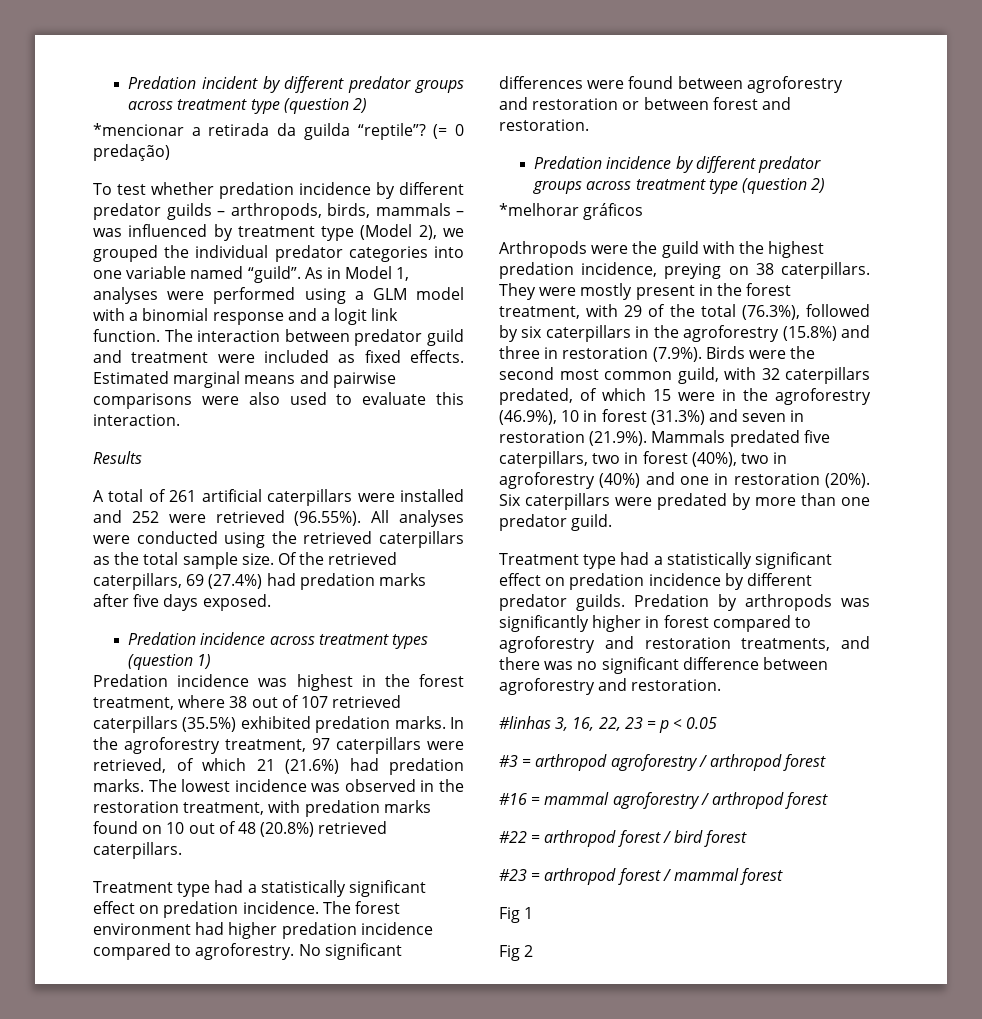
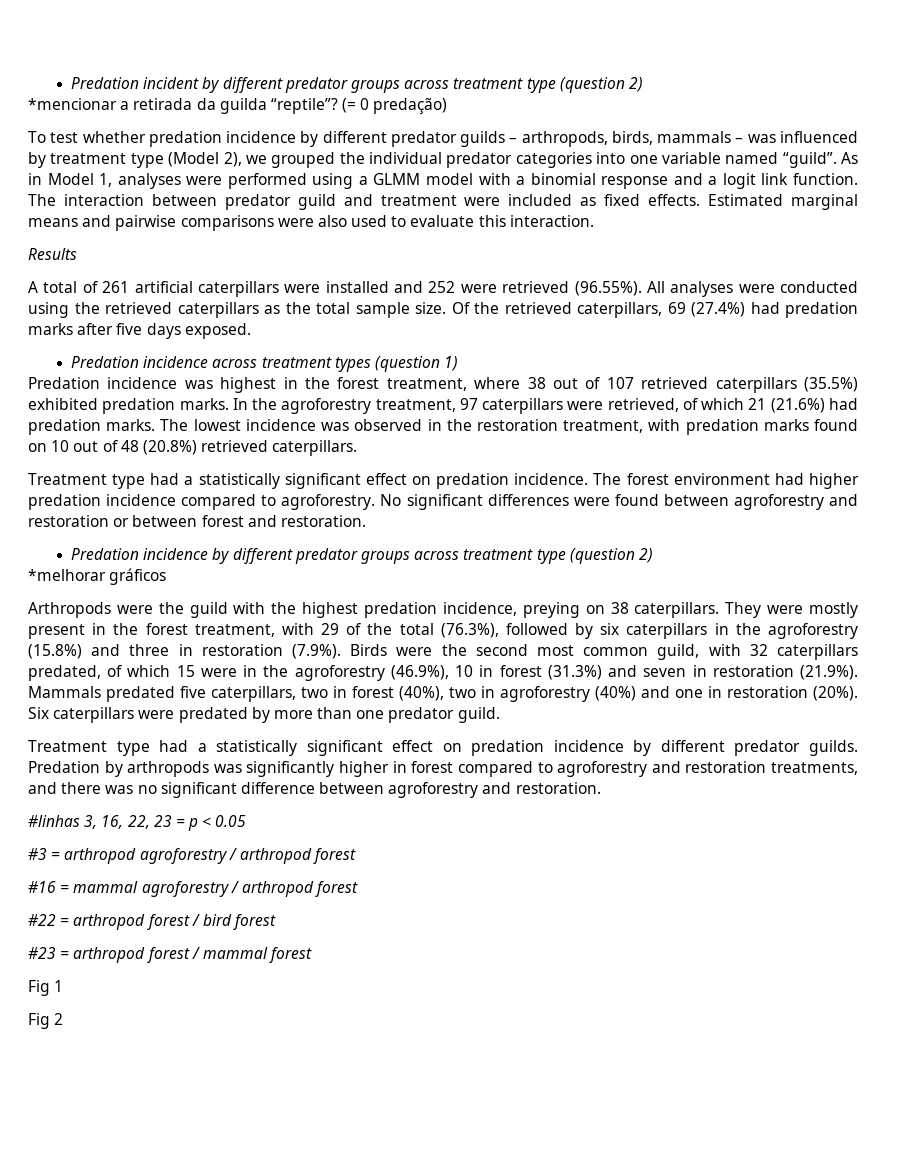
[372,288,407,300] GLM -> [373,173,421,185] GLMM

